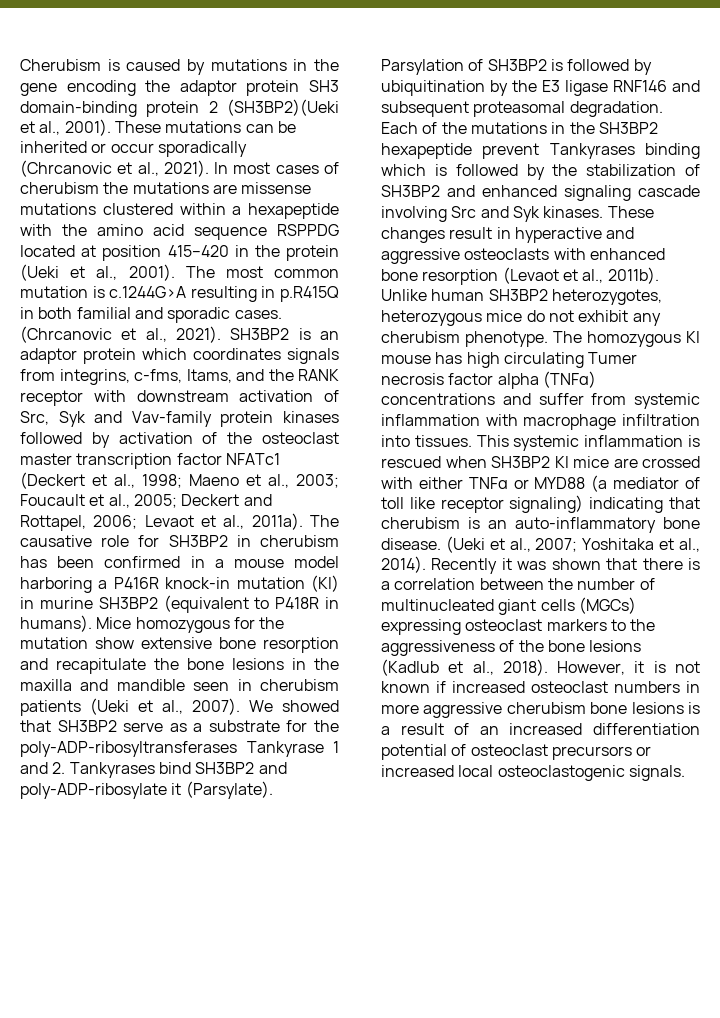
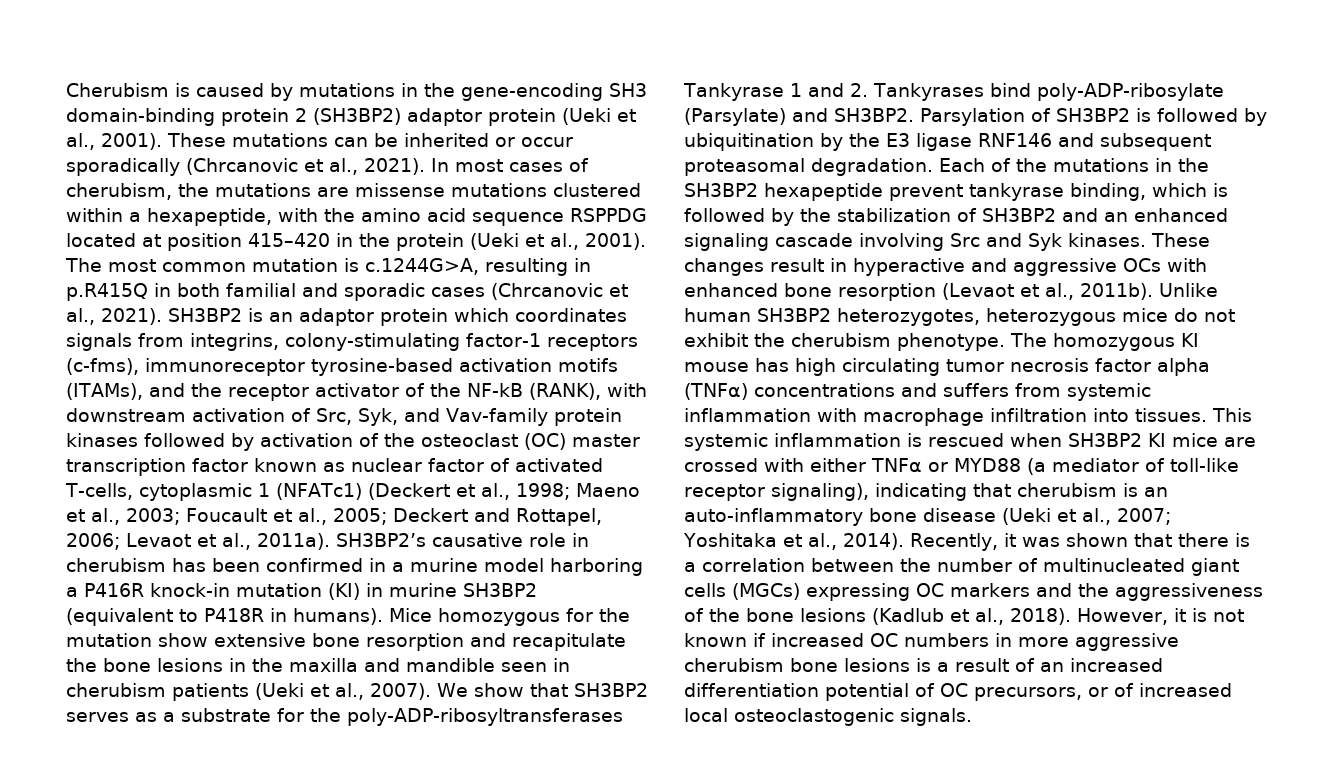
[20,80,339,96] [20,99,339,117] gene encoding the adaptor protein SH3 domain-binding protein 2 (SH3BP2)(Ueki -> [461,83,647,101] [66,108,611,126] gene-encoding SH3 domain-binding protein 2 (SH3BP2) adaptor protein (Ueki
[20,182,99,194] cherubism -> [66,183,172,200] cherubism,
[248,203,339,219] hexapeptide -> [147,208,272,226] hexapeptide,
[109,286,187,298] c.1244G>A -> [365,258,479,275] c.1244G>A,
[234,310,282,319] cases. -> [431,287,485,297] cases
[134,369,339,383] [20,390,83,406] c-fms, Itams, and the RANK receptor -> [285,333,638,351] [66,358,618,376] [66,383,601,401] colony-stimulating factor-1 receptors (c-fms), immunoreceptor tyrosine-based activation motifs (ITAMs), and the receptor activator of the NF-kB (RANK),
[58,411,86,427] Syk -> [358,408,398,426] Syk,
(340, 438) none -> [524,433,566,450] (OC)
[225,453,280,465] NFATc1 -> [254,458,603,472] [65,483,362,501] known as nuclear factor of activated T-cells, cytoplasmic 1 (NFATc1)
[310,515,339,527] The -> [336,533,426,547] SH3BP2’s
[138,535,228,547] for SH3BP2 -> (566, 540) none
[233,559,284,568] mouse -> [410,558,478,572] murine
[282,700,339,712] showed -> [473,683,524,697] show
[123,722,164,732] serve -> [66,712,129,722] serves
[195,762,287,774] [20,781,273,799] SH3BP2 and poly-ADP-ribosylate it (Parsylate). -> [1036,83,1224,101] [684,108,914,126] poly-ADP-ribosylate (Parsylate) and SH3BP2.
[549,143,700,159] Tankyrases binding -> [969,183,1146,201] tankyrase binding,
(475, 191) none -> [1104,212,1128,222] an
[464,248,550,260] osteoclasts -> [1123,258,1161,272] OCs
[632,313,661,326] any -> [754,333,785,347] the
[588,352,638,364] Tumer -> [946,359,1004,372] tumor
[538,393,584,405] suffer -> [943,383,1009,397] suffers
[381,495,584,513] toll like receptor signaling) -> [1170,458,1239,472] [684,483,869,501] toll-like receptor signaling),
[381,538,441,550] disease. -> [923,508,996,522] disease
[431,558,498,574] Recently -> [909,533,998,551] Recently,
[465,619,626,631] osteoclast markers to -> [916,583,1072,597] OC markers and
[531,681,608,693] osteoclast -> [870,633,898,647] OC
[470,744,652,760] osteoclast precursors or -> [940,683,1134,701] OC precursors, or of

